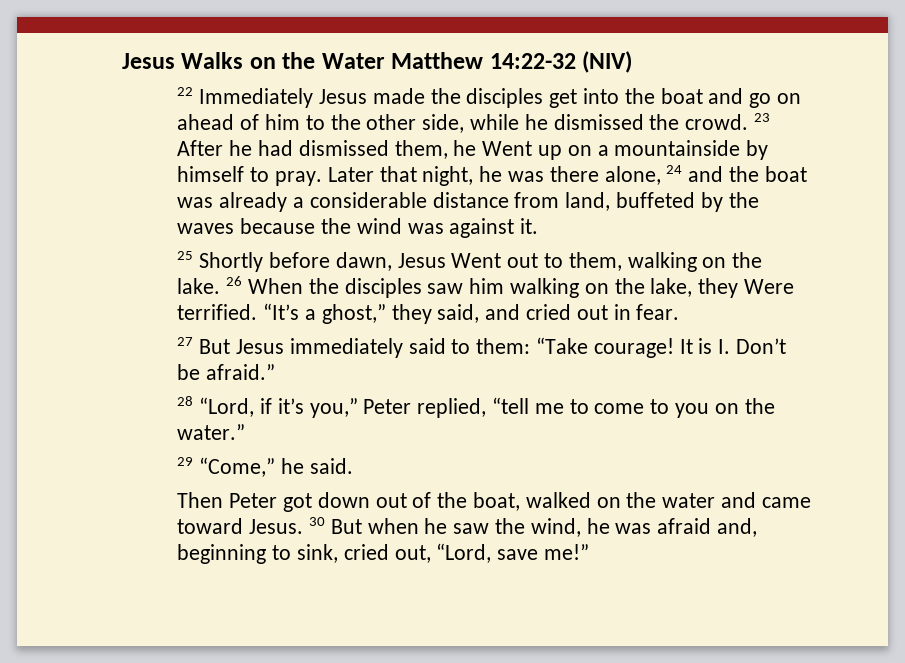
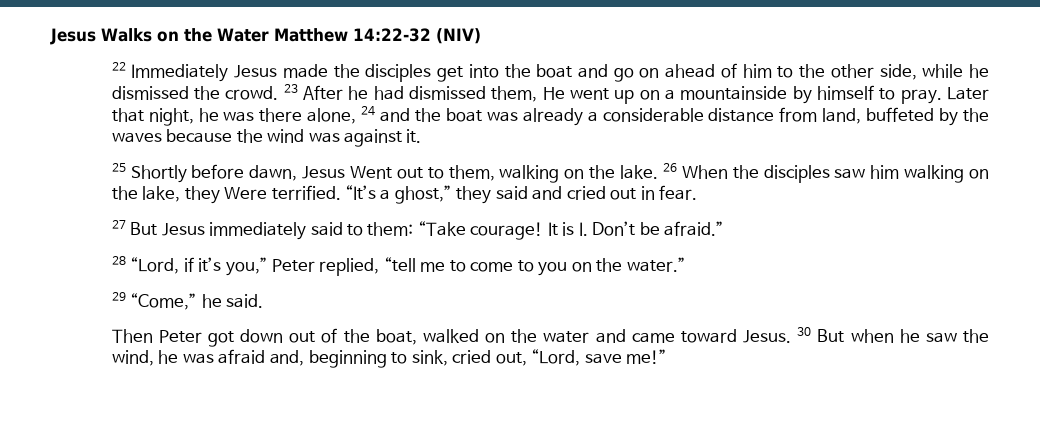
[453,140,533,156] he Went -> [542,87,610,100] He went
[437,304,480,323] said, -> [495,186,528,200] said

